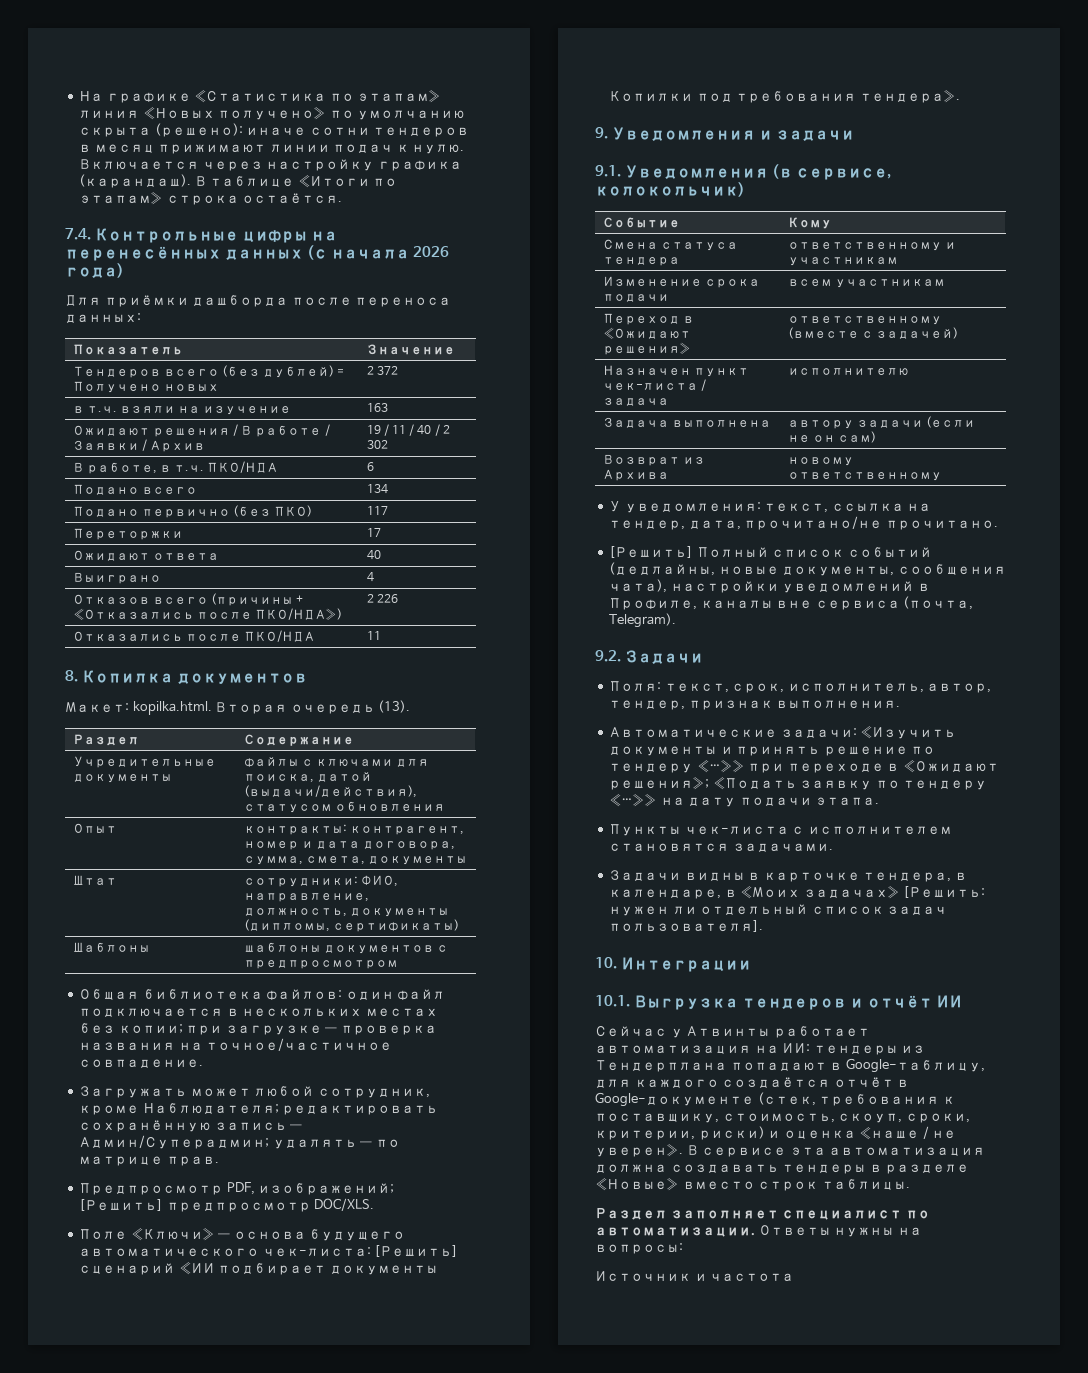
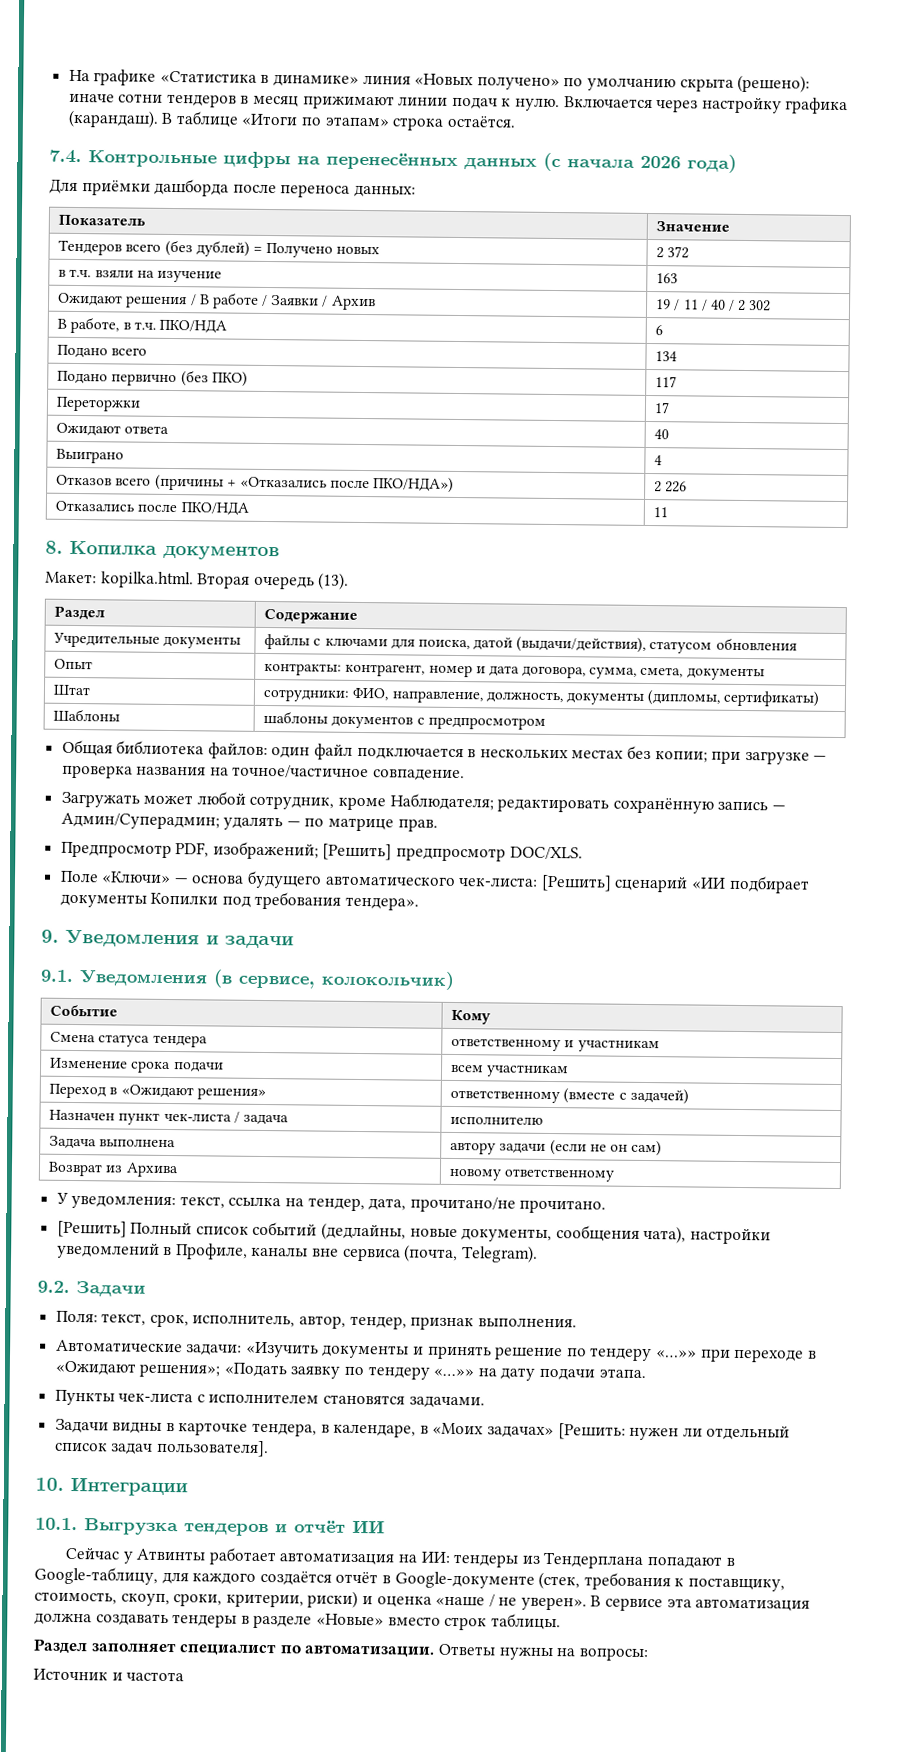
[329,89,442,103] по этапам» -> [260,74,360,87] в динамике»

